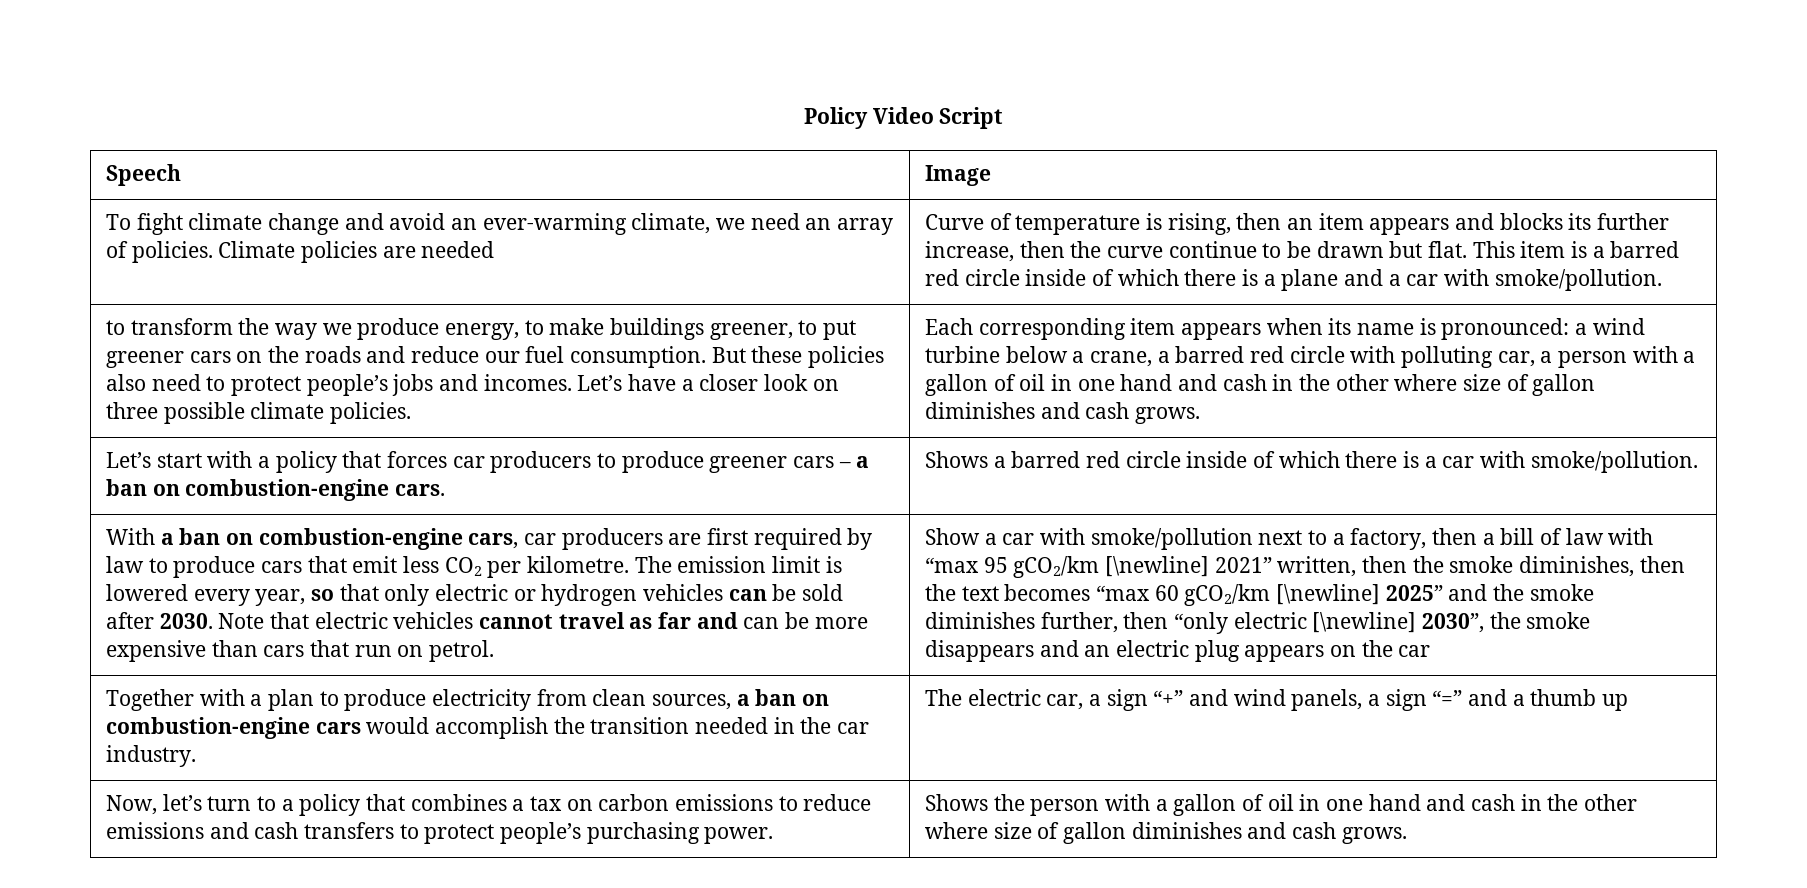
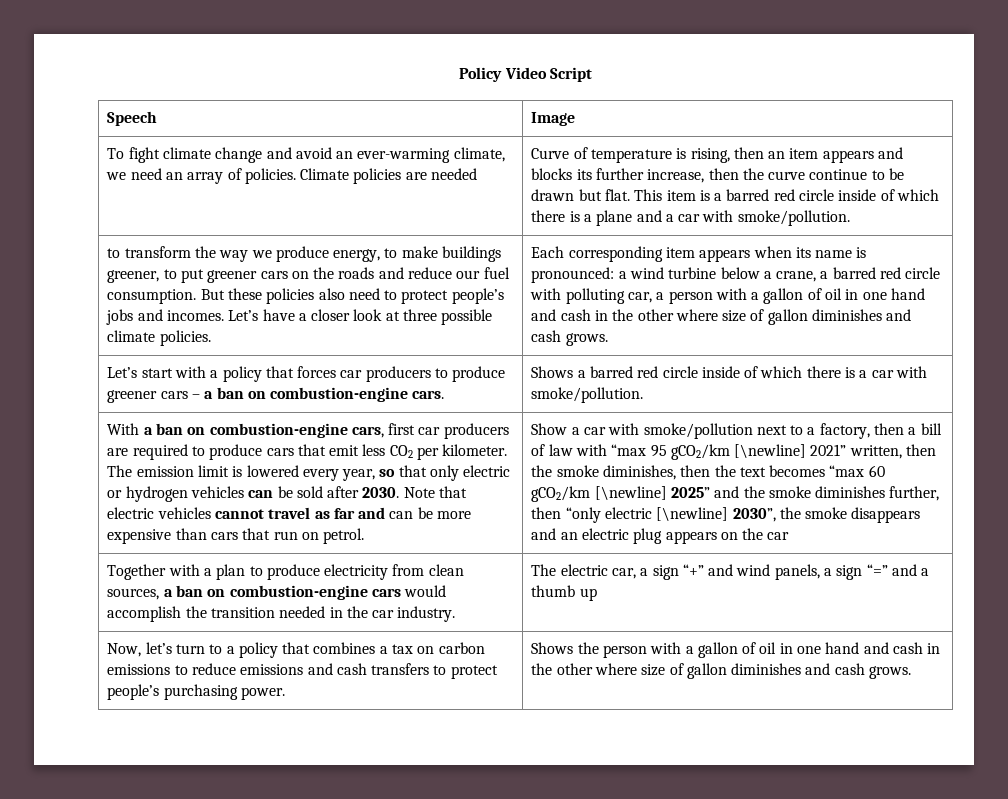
[812,379,839,391] on -> [385,311,400,321] at
(519, 541) none -> [388,423,416,435] first
[706,528,873,550] [105,556,144,573] first required by law -> [132,444,188,460] required
[526,556,629,573] kilometre. -> [442,444,508,456] kilometer.

